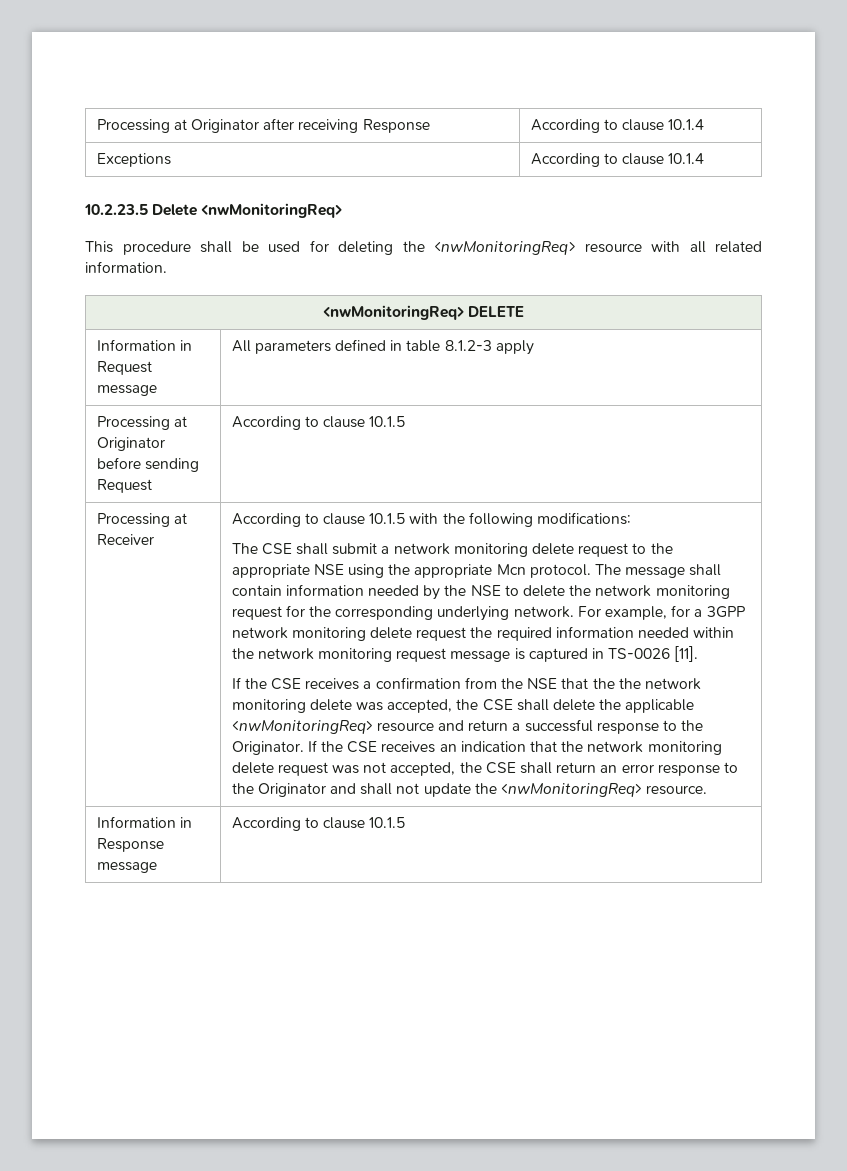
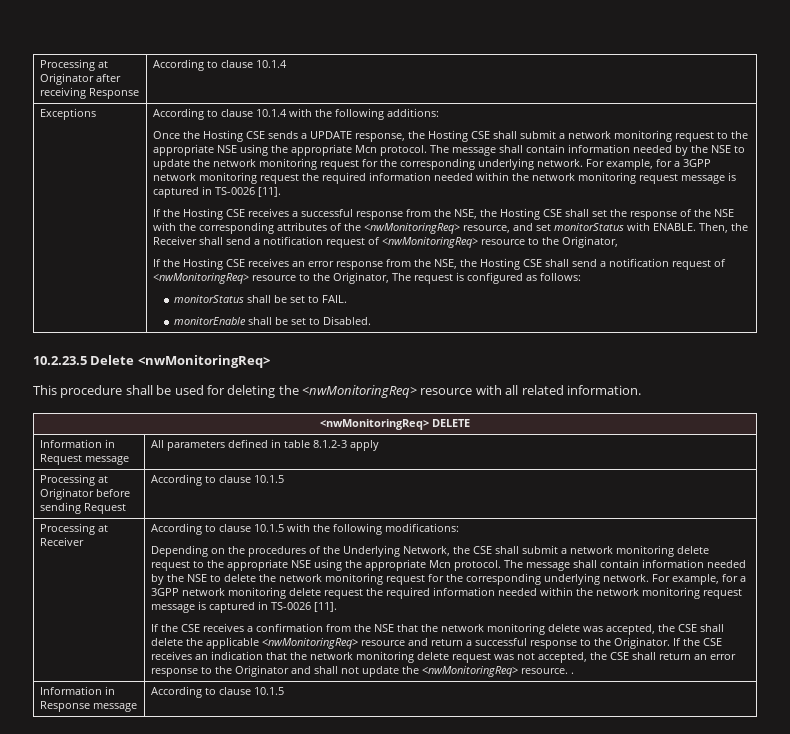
(705, 158) none -> [289,108,440,120] [153,130,749,142] [153,144,746,156] [153,158,712,170] [153,172,737,184] [153,186,282,198] [153,208,735,220] [153,222,749,234] [153,236,619,248] [153,258,727,270] [153,272,582,284] [174,295,348,303] [174,316,372,325] with the following additions: // Once the Hosting CSE sends a UPDATE response, the Hosting CSE shall submit a network monitoring request to the appropriate NSE using the appropriate Mcn protocol. The message shall contain information needed by the NSE to update the network monitoring request for the corresponding underlying network. For example, for a 3GPP network monitoring request the required information needed within the network monitoring request message is captured in TS-0026 [11]. // If the Hosting CSE receives a successful response from the NSE, the Hosting CSE shall set the response of the NSE with the corresponding attributes of the <nwMonitoringReq> resource, and set monitorStatus with ENABLE. Then, the Receiver shall send a notification request of <nwMonitoringReq> resource to the Originator, // If the Hosting CSE receives an error response from the NSE, the Hosting CSE shall send a notification request of <nwMonitoringReq> resource to the Originator, The request is configured as follows: // monitorStatus shall be set to FAIL. // monitorEnable shall be set to Disabled.
[231,543,258,554] The -> [151,545,471,557] Depending on the procedures of the Underlying Network, the
[618,678,641,689] the -> (439, 628) none
(708, 790) none -> [571,672,575,674] .

